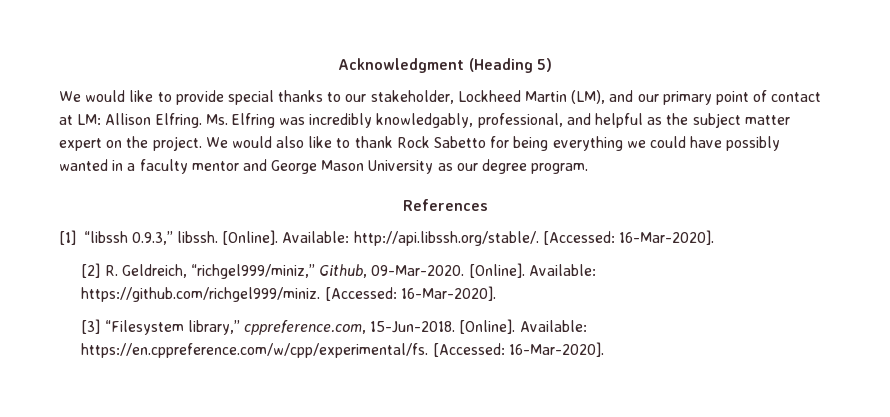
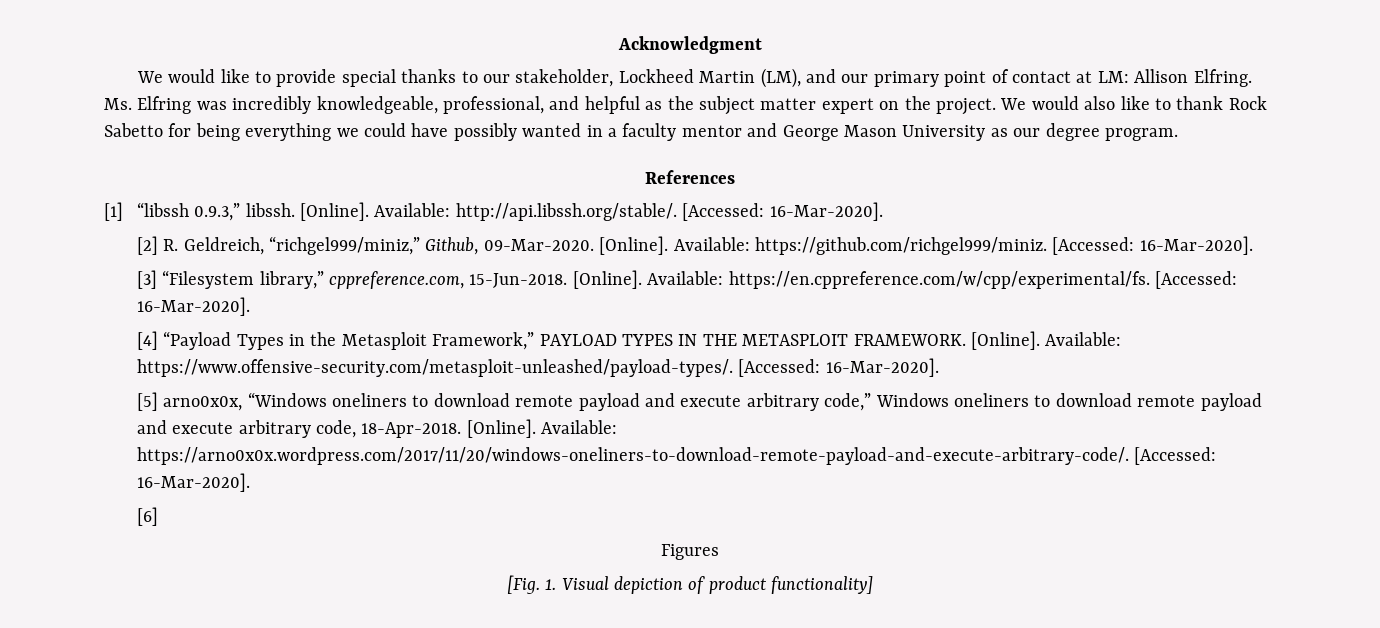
[468,58,552,73] (Heading 5) -> (762, 45) none
[376,113,474,128] knowledgably, -> [316,96,438,114] knowledgeable,
(604, 349) none -> [136,331,1122,350] [136,358,939,377] [136,392,1262,411] [136,419,618,438] [136,447,1217,465] [136,473,250,492] [136,507,158,526] [661,544,719,560] [506,575,874,594] // [4] “Payload Types in the Metasploit Framework,” PAYLOAD TYPES IN THE METASPLOIT FRAMEWORK. [Online]. Available: https://www.offensive-security.com/metasploit-unleashed/payload-types/. [Accessed: 16-Mar-2020]. // [5] arno0x0x, “Windows oneliners to download remote payload and execute arbitrary code,” Windows oneliners to download remote payload and execute arbitrary code, 18-Apr-2018. [Online]. Available: https://arno0x0x.wordpress.com/2017/11/20/windows-oneliners-to-download-remote-payload-and-execute-arbitrary-code/. [Accessed: 16-Mar-2020]. // [6] // Figures // [Fig. 1. Visual depiction of product functionality]

